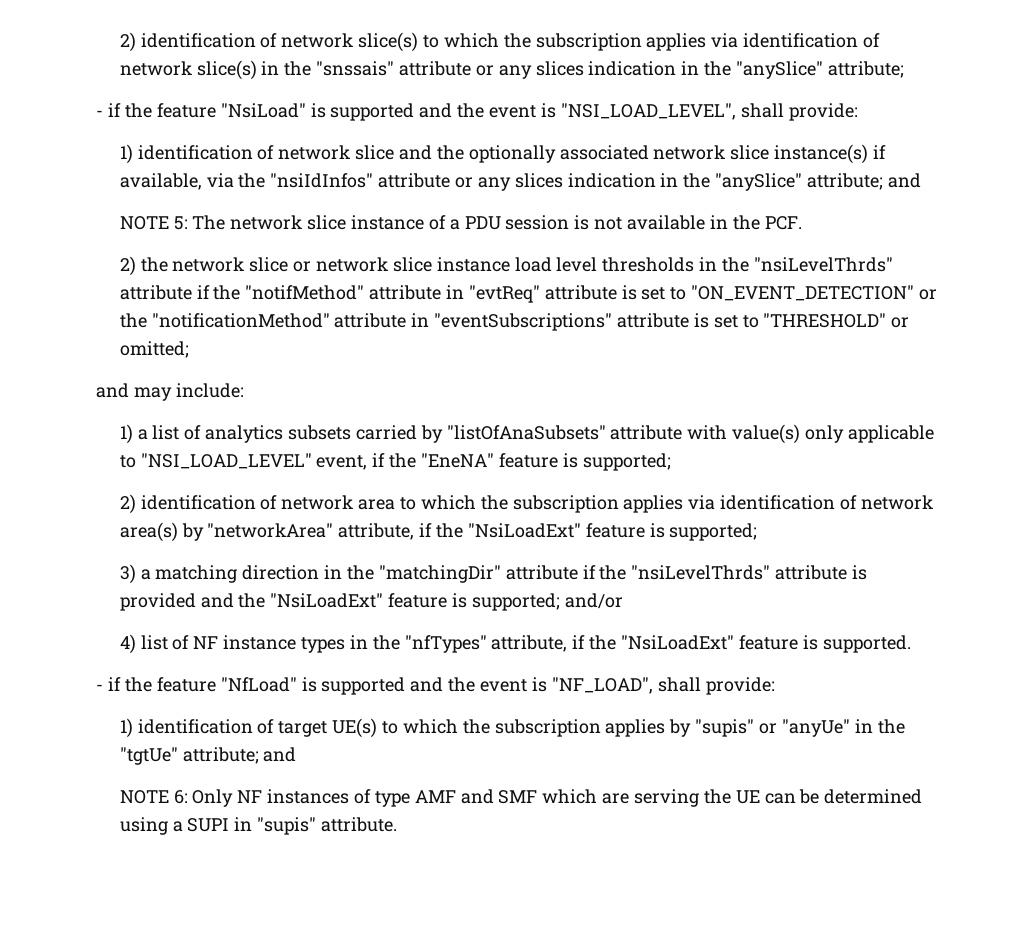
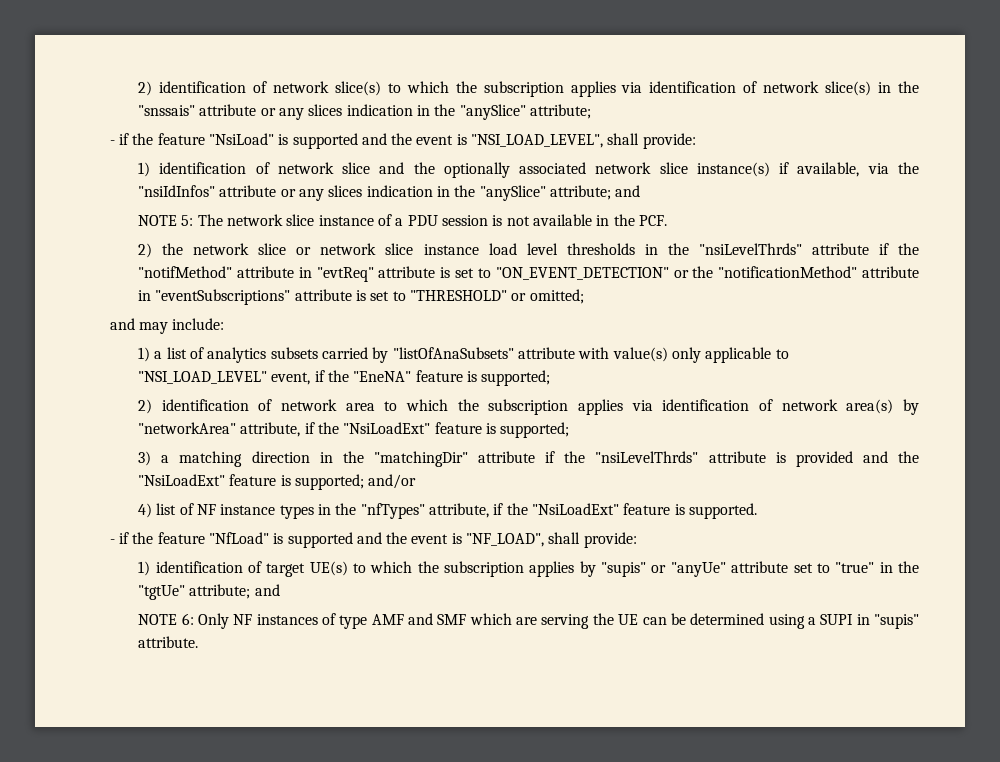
(850, 728) none -> [731,561,875,573] attribute set to "true"

